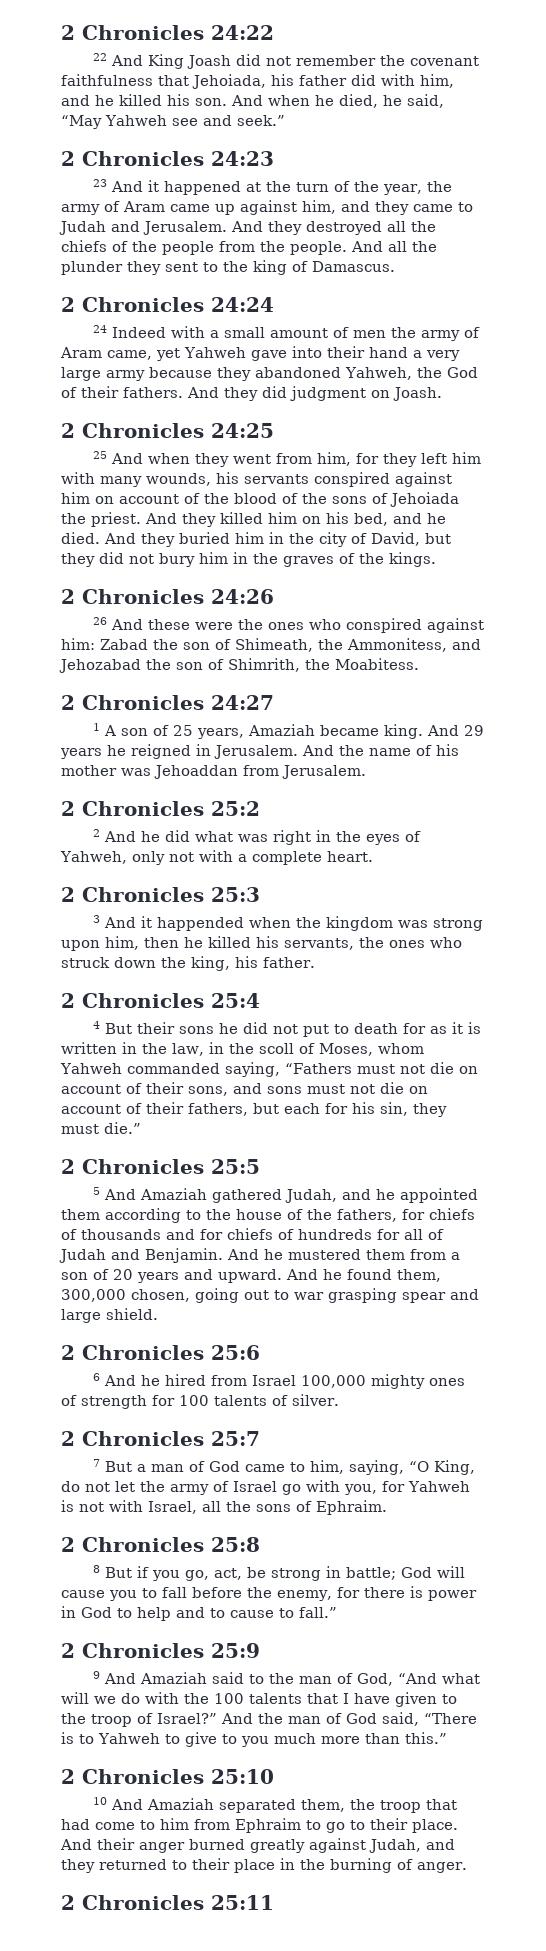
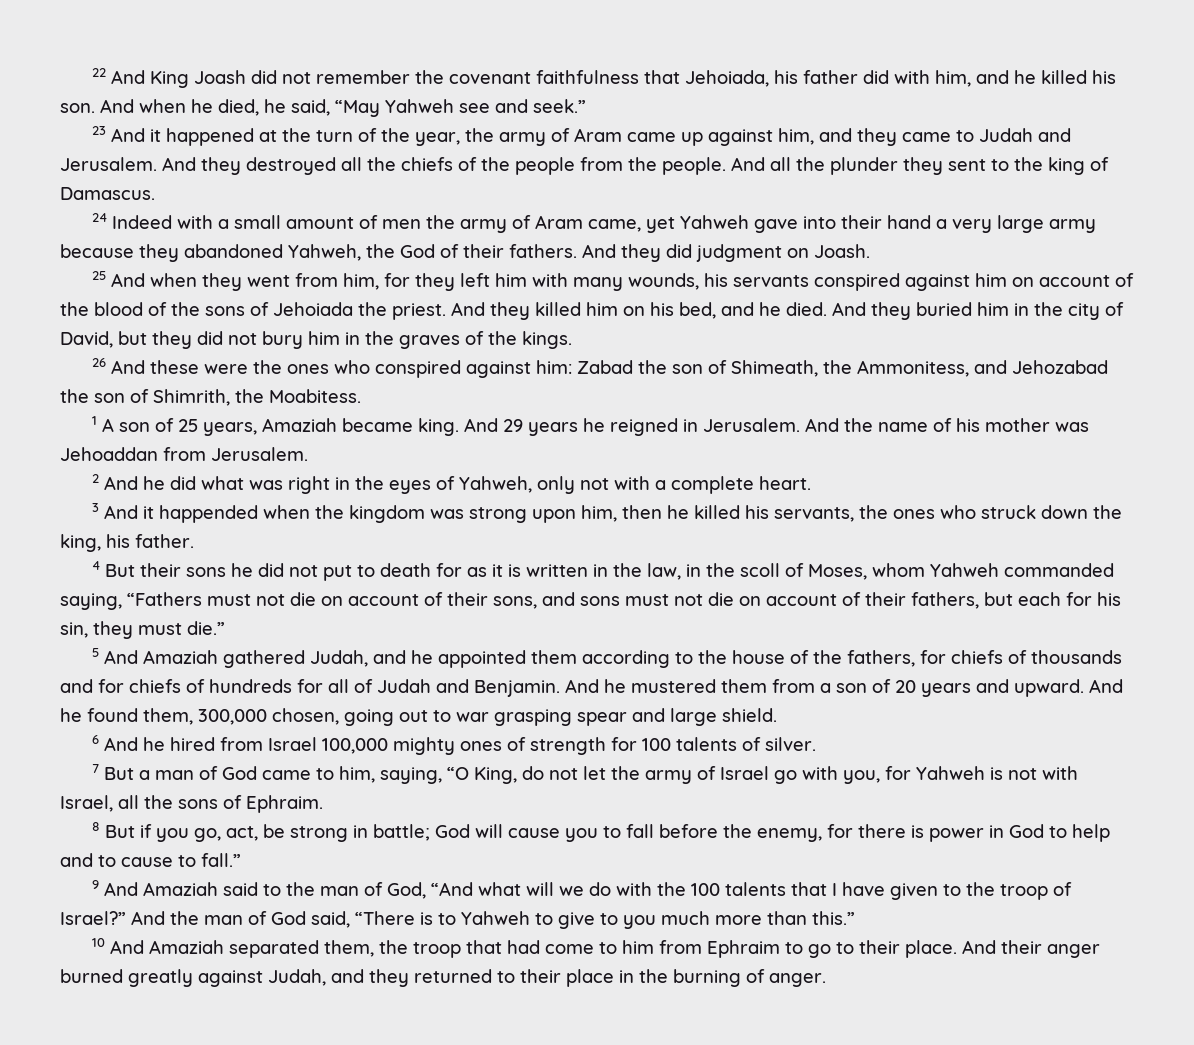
[61,25,274,40] 2 Chronicles 24:22 // -> (92, 72) none
[61,151,274,166] // 2 Chronicles 24:23 -> (586, 106) none
[61,297,274,312] // 2 Chronicles 24:24 -> (155, 193) none
[61,423,274,438] // 2 Chronicles 24:25 -> (870, 251) none
[61,589,274,604] // 2 Chronicles 24:26 -> (572, 340) none
[61,695,274,710] // 2 Chronicles 24:27 -> (361, 396) none
[61,801,260,816] // 2 Chronicles 25:2 -> (308, 454) none
[61,887,260,902] // 2 Chronicles 25:3 -> (812, 483) none
[61,993,260,1008] // 2 Chronicles 25:4 -> (194, 541) none
[61,1159,260,1174] // 2 Chronicles 25:5 -> (225, 628) none
[61,1345,260,1360] // 2 Chronicles 25:6 -> (777, 715) none
[61,1431,260,1446] // 2 Chronicles 25:7 -> (817, 744) none
[61,1537,260,1552] // 2 Chronicles 25:8 -> (323, 804) none
[61,1643,260,1658] // 2 Chronicles 25:9 -> (241, 860) none
[61,1769,274,1784] // 2 Chronicles 25:10 -> (855, 918) none
[61,1895,274,1910] // 2 Chronicles 25:11 -> (826, 980) none

